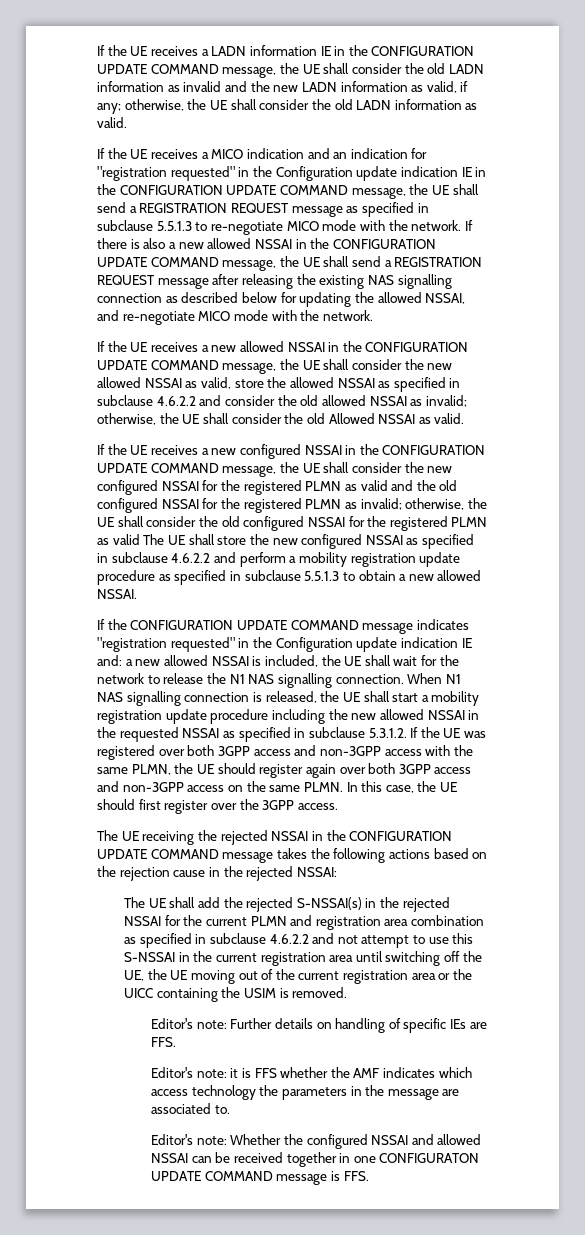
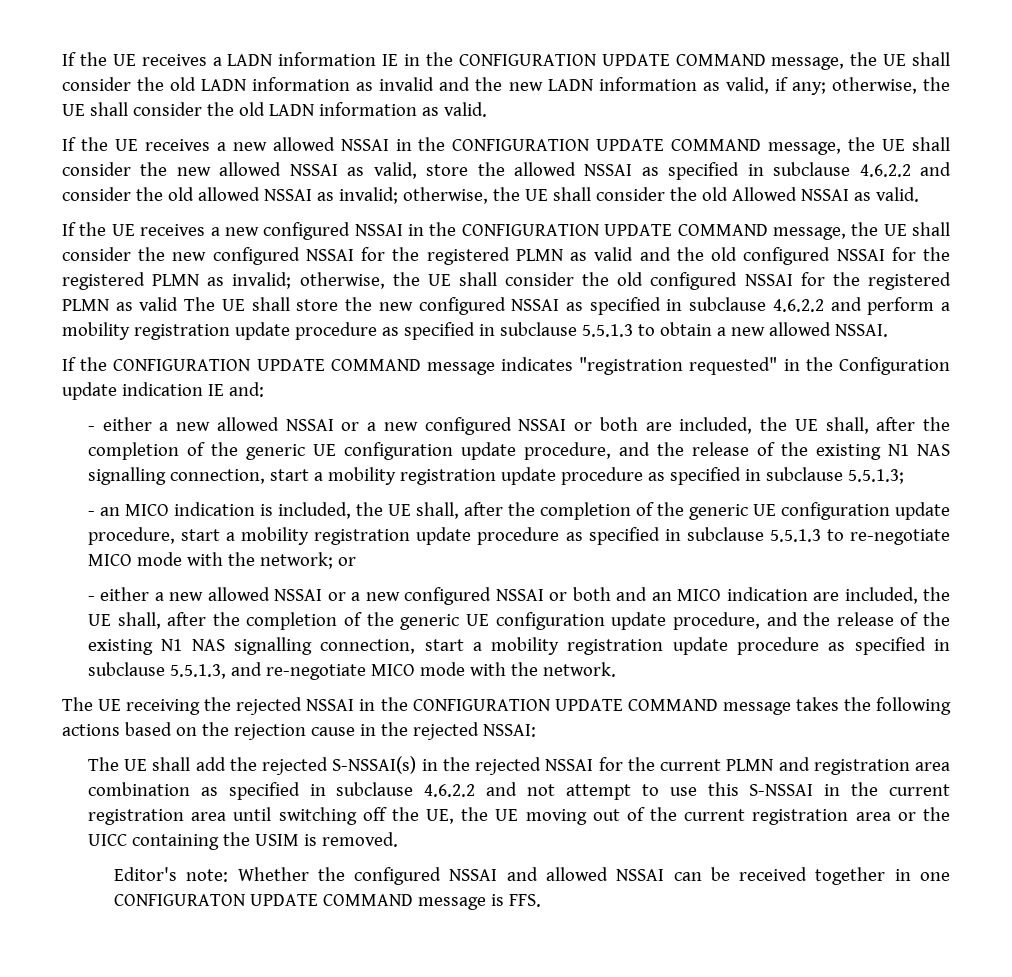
[97,148,428,159] [97,166,487,181] [97,184,479,199] [97,202,429,217] [97,220,473,235] [97,238,436,249] [97,256,483,271] [97,274,452,289] [97,292,466,307] [97,310,373,325] // If the UE receives a MICO indication and an indication for "registration requested" in the Configuration update indication IE in the CONFIGURATION UPDATE COMMAND message, the UE shall send a REGISTRATION REQUEST message as specified in subclause 5.5.1.3 to re-negotiate MICO mode with the network. If there is also a new allowed NSSAI in the CONFIGURATION UPDATE COMMAND message, the UE shall send a REGISTRATION REQUEST message after releasing the existing NAS signalling connection as described below for updating the allowed NSSAI, and re-negotiate MICO mode with the network. -> (487, 109) none
[125,655,459,667] [97,673,461,688] [97,691,480,706] [97,709,480,724] [97,727,487,742] [97,745,473,760] [97,763,472,778] [97,781,458,793] [97,799,338,814] a new allowed NSSAI is included, the UE shall wait for the network to release the N1 NAS signalling connection. When N1 NAS signalling connection is released, the UE shall start a mobility registration update procedure including the new allowed NSSAI in the requested NSSAI as specified in subclause 5.3.1.2. If the UE was registered over both 3GPP access and non-3GPP access with the same PLMN, the UE should register again over both 3GPP access and non-3GPP access on the same PLMN. In this case, the UE should first register over the 3GPP access. -> [87,417,950,435] [87,442,950,460] [87,467,904,485] [87,502,951,520] [87,527,950,545] [87,552,356,569] [87,587,951,605] [87,612,950,630] [87,637,951,655] [87,662,616,680] // - either a new allowed NSSAI or a new configured NSSAI or both are included, the UE shall, after the completion of the generic UE configuration update procedure, and the release of the existing N1 NAS signalling connection, start a mobility registration update procedure as specified in subclause 5.5.1.3; // - an MICO indication is included, the UE shall, after the completion of the generic UE configuration update procedure, start a mobility registration update procedure as specified in subclause 5.5.1.3 to re-negotiate MICO mode with the network; or // - either a new allowed NSSAI or a new configured NSSAI or both and an MICO indication are included, the UE shall, after the completion of the generic UE configuration update procedure, and the release of the existing N1 NAS signalling connection, start a mobility registration update procedure as specified in subclause 5.5.1.3, and re-negotiate MICO mode with the network.
[150,1018,487,1033] [150,1037,176,1047] [150,1067,472,1078] [150,1085,460,1100] [150,1103,230,1114] // Editor's note: Further details on handling of specific IEs are FFS. // Editor's note: it is FFS whether the AMF indicates which access technology the parameters in the message are associated to. -> (398, 839) none

